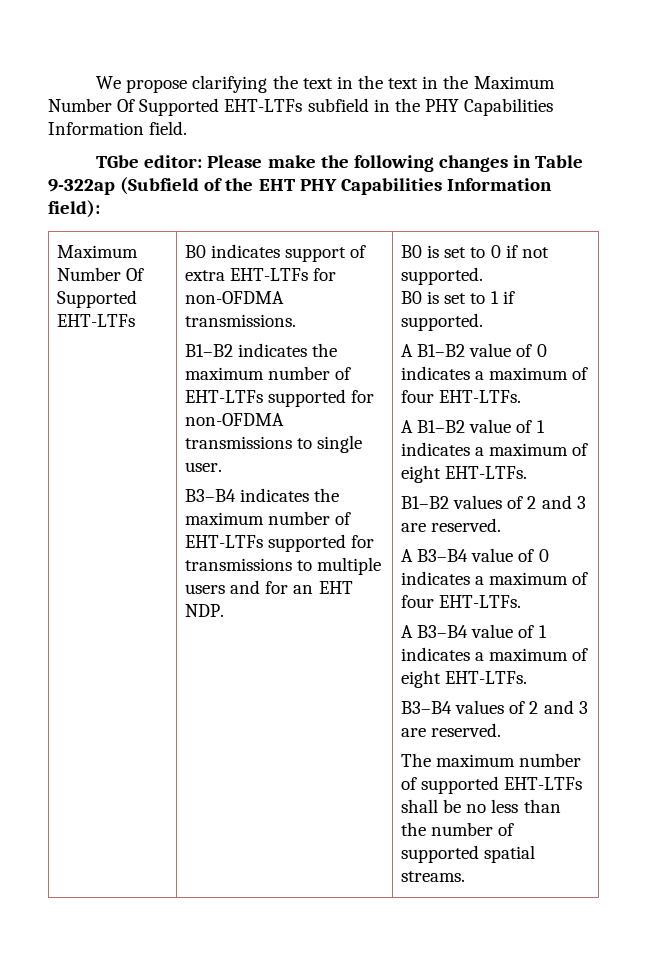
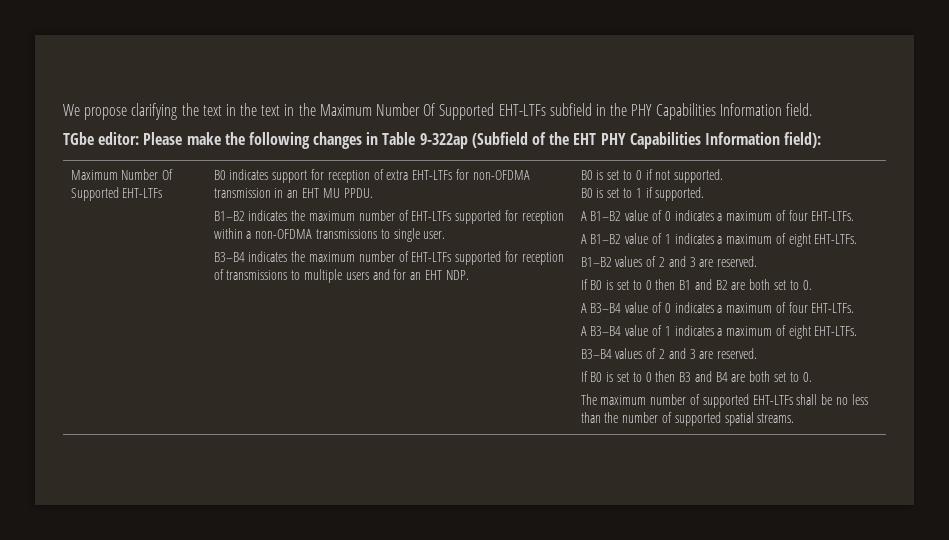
(347, 254) none -> [310,169,370,183] for reception
[185,314,297,327] transmissions. -> [213,188,373,198] transmission in an EHT MU PPDU.
(375, 396) none -> [521,211,564,224] [213,228,252,239] reception within a
(375, 541) none -> [521,252,564,265] [213,269,224,280] reception of
(502, 525) none -> [580,279,812,290] // If B0 is set to 0 then B1 and B2 are both set to 0.
(502, 730) none -> [580,371,812,382] // If B0 is set to 0 then B3 and B4 are both set to 0.

